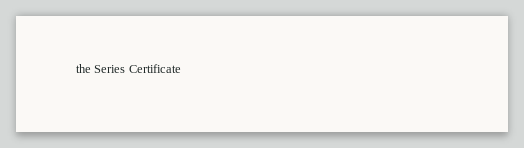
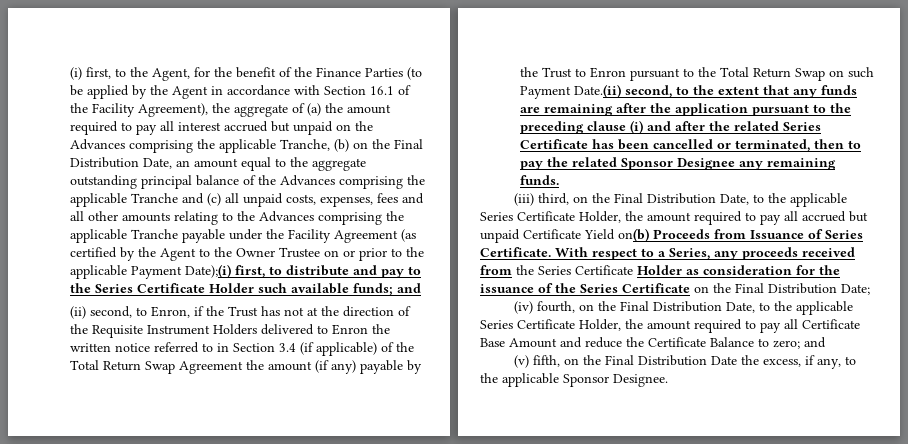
[76,64,181,73] the Series Certificate -> [70,67,423,81] [70,85,412,99] [70,103,392,117] [70,121,374,135] [70,139,424,153] [70,157,367,171] [70,175,426,189] [70,193,425,207] [70,211,405,225] [70,229,417,243] [70,247,425,261] [70,264,422,279] [70,283,422,296] [70,306,412,319] [70,324,391,338] [70,342,415,356] [70,360,423,374] [520,67,875,81] [520,84,858,99] [520,103,852,116] [520,120,822,134] [520,139,862,152] [520,157,837,170] [520,175,560,185] [514,193,848,207] [480,211,868,225] [480,228,863,243] [480,247,855,260] [480,265,840,275] [480,283,870,295] [514,301,854,315] [480,319,860,333] [480,337,826,349] [514,355,857,369] [480,373,668,387] (i) first, to the Agent, for the benefit of the Finance Parties (to be applied by the Agent in accordance with Section 16.1 of the Facility Agreement), the aggregate of (a) the amount required to pay all interest accrued but unpaid on the Advances comprising the applicable Tranche, (b) on the Final Distribution Date, an amount equal to the aggregate outstanding principal balance of the Advances comprising the applicable Tranche and (c) all unpaid costs, expenses, fees and all other amounts relating to the Advances comprising the applicable Tranche payable under the Facility Agreement (as certified by the Agent to the Owner Trustee on or prior to the applicable Payment Date);(i) first, to distribute and pay to the Series Certificate Holder such available funds; and // (ii) second, to Enron, if the Trust has not at the direction of the Requisite Instrument Holders delivered to Enron the written notice referred to in Section 3.4 (if applicable) of the Total Return Swap Agreement the amount (if any) payable by the Trust to Enron pursuant to the Total Return Swap on such Payment Date.(ii) second, to the extent that any funds are remaining after the application pursuant to the preceding clause (i) and after the related Series Certificate has been cancelled or terminated, then to pay the related Sponsor Designee any remaining funds. // (iii) third, on the Final Distribution Date, to the applicable Series Certificate Holder, the amount required to pay all accrued but unpaid Certificate Yield on(b) Proceeds from Issuance of Series Certificate. With respect to a Series, any proceeds received from the Series Certificate Holder as consideration for the issuance of the Series Certificate on the Final Distribution Date; // (iv) fourth, on the Final Distribution Date, to the applicable Series Certificate Holder, the amount required to pay all Certificate Base Amount and reduce the Certificate Balance to zero; and // (v) fifth, on the Final Distribution Date the excess, if any, to the applicable Sponsor Designee.

